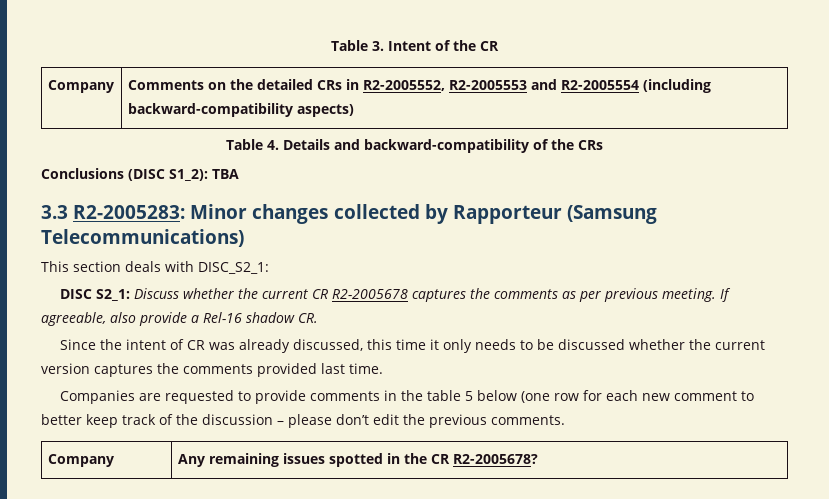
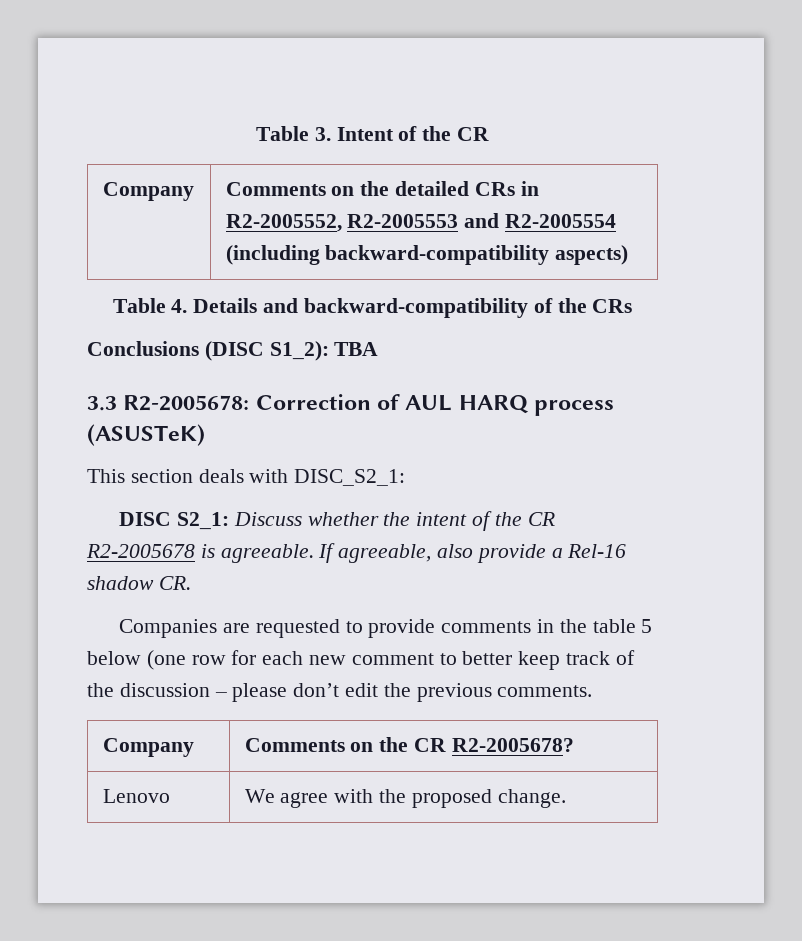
[73,204,657,224] [41,229,244,247] R2-2005283: Minor changes collected by Rapporteur (Samsung Telecommunications) -> [123,394,615,416] [87,424,205,446] R2-2005678: Correction of AUL HARQ process (ASUSTeK)
[261,288,716,302] current CR R2-2005678 captures the comments as per previous meeting. -> [416,511,555,531] [86,544,314,563] intent of the CR R2-2005678 is agreeable.
[59,339,765,353] [41,363,383,377] // Since the intent of CR was already discussed, this time it only needs to be discussed whether the current version captures the comments provided last time. -> (191, 583) none
[177,453,538,467] Any remaining issues spotted in the CR R2-2005678? -> [244,737,574,752] [102,789,170,803] [244,789,566,808] Comments on the CR R2-2005678? // Lenovo | We agree with the proposed change.

